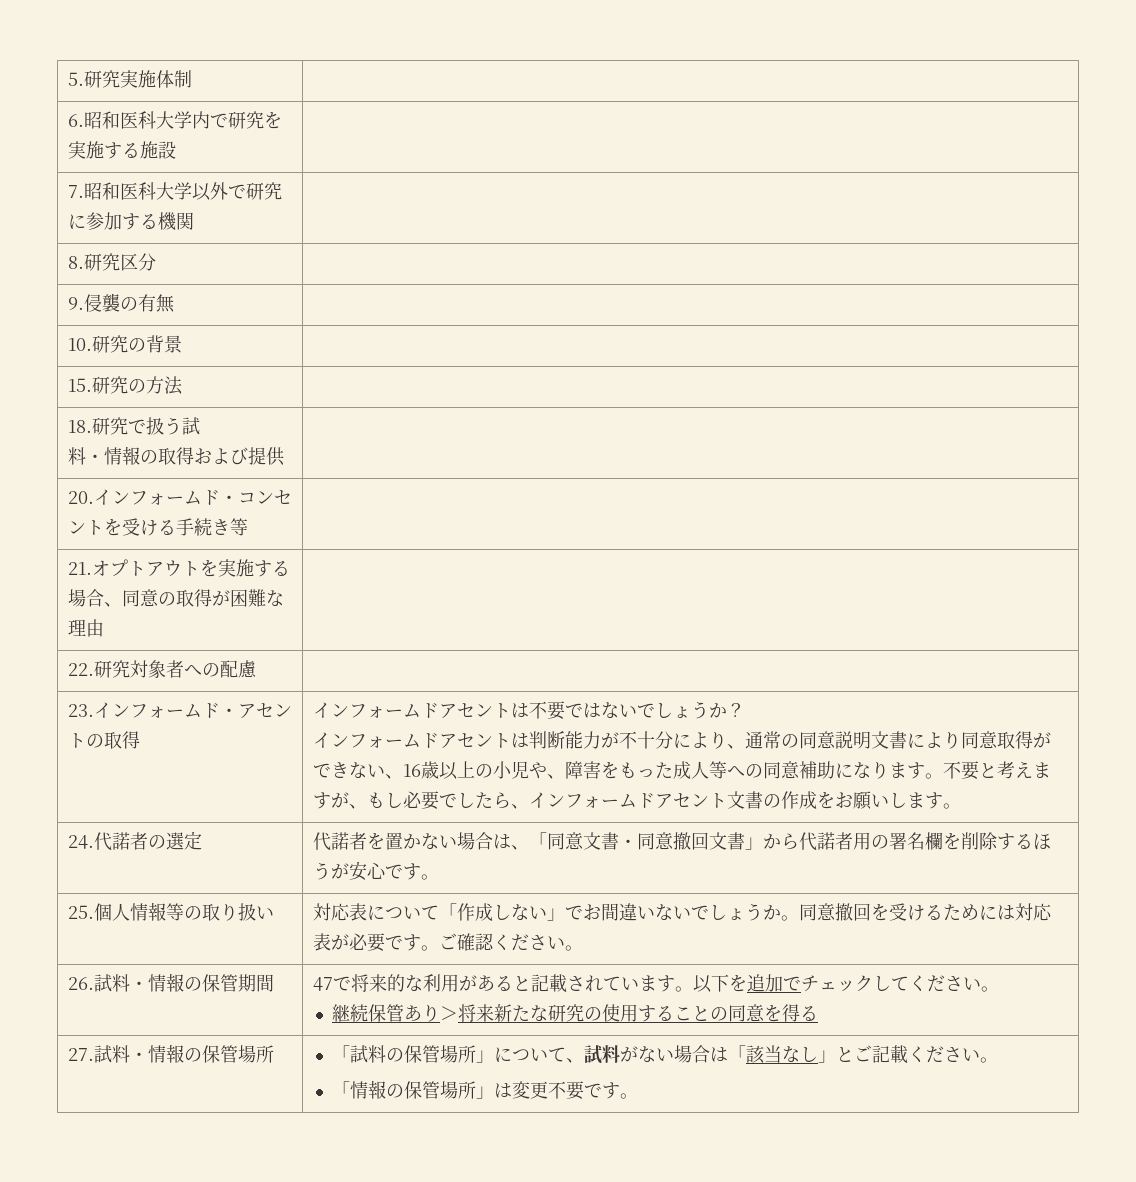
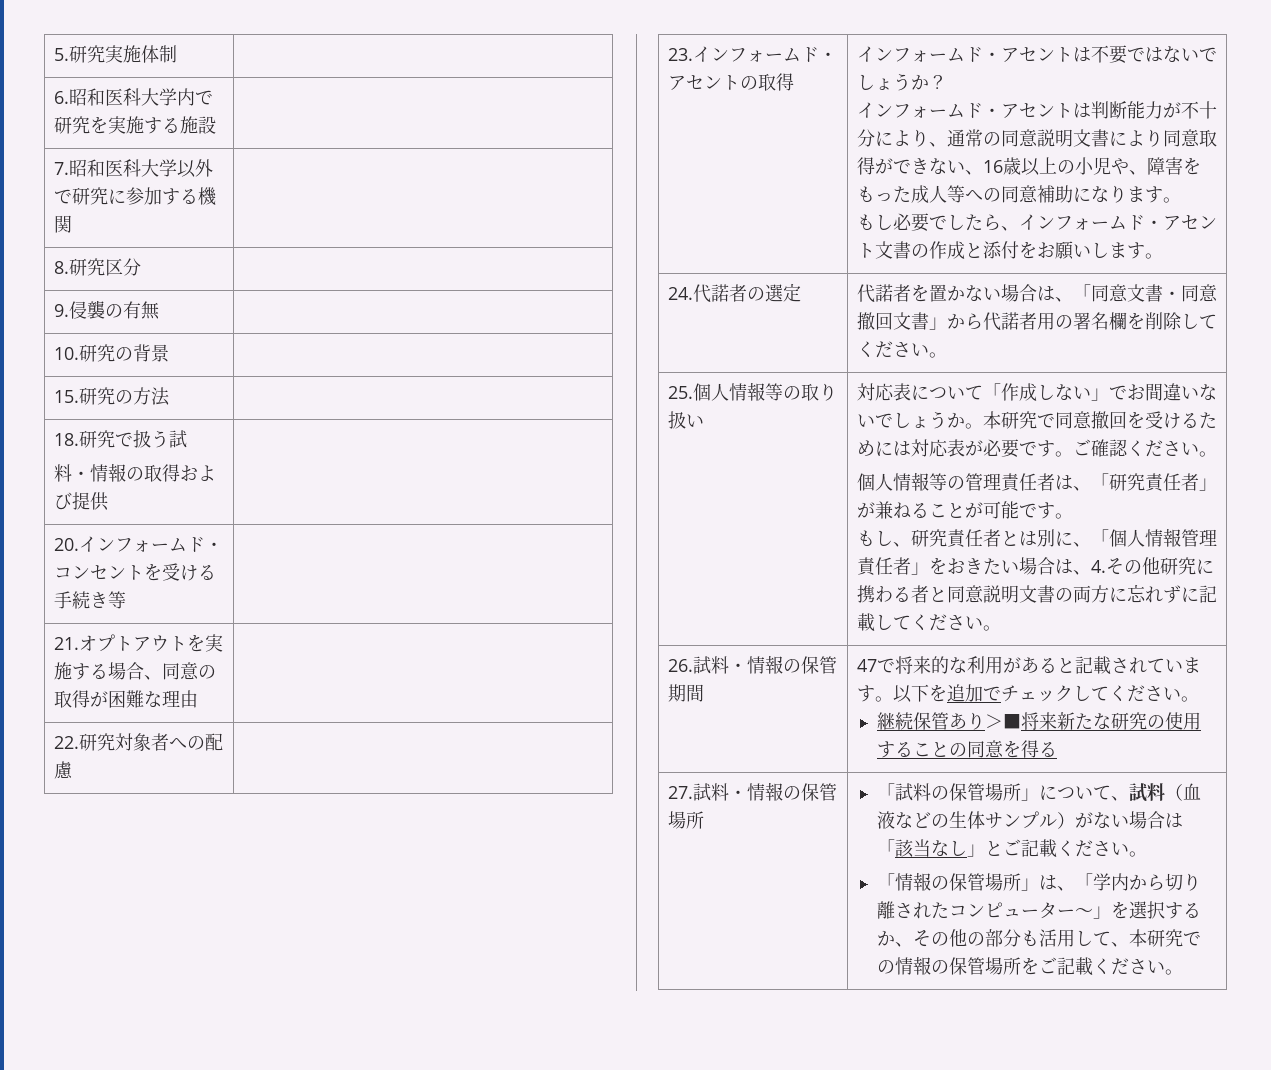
(439, 711) none -> [982,52,1001,61] ・
(439, 741) none -> [982,108,1001,117] ・
[942,761,1051,780] [312,792,367,809] 不要と考えますが、 -> (1181, 200) //
(655, 801) none -> [1144,220,1163,229] ・
(817, 800) none -> [964,241,1019,259] と添付
[996,833,1051,850] [312,861,421,881] するほうが安心です -> [1180,313,1217,329] [856,341,929,358] してください
(799, 918) none -> [982,411,1055,429] 本研究で
(583, 948) none -> [856,472,1217,492] [856,501,1073,519] [856,528,1217,548] [856,557,1214,576] [856,584,1217,603] [856,613,1001,632] // 個人情報等の管理責任者は、「研究責任者」が兼ねることが可能です。 // もし、研究責任者とは別に、「個人情報管理責任者」をおきたい場合は、4.その他研究に携わる者と同意説明文書の両方に忘れずに記載してください。
(459, 1013) none -> [1002,714,1021,729] ■
(621, 1054) none -> [1164,783,1201,801] [876,811,1075,829] （血液などの生体サンプル）
[512,1081,621,1100] 変更不要です -> [1056,873,1201,891] [876,901,1201,919] [876,929,1201,947] [876,956,1165,976] 、「学内から切り離されたコンピューター～」を選択するか、その他の部分も活用して、本研究での情報の保管場所をご記載ください

